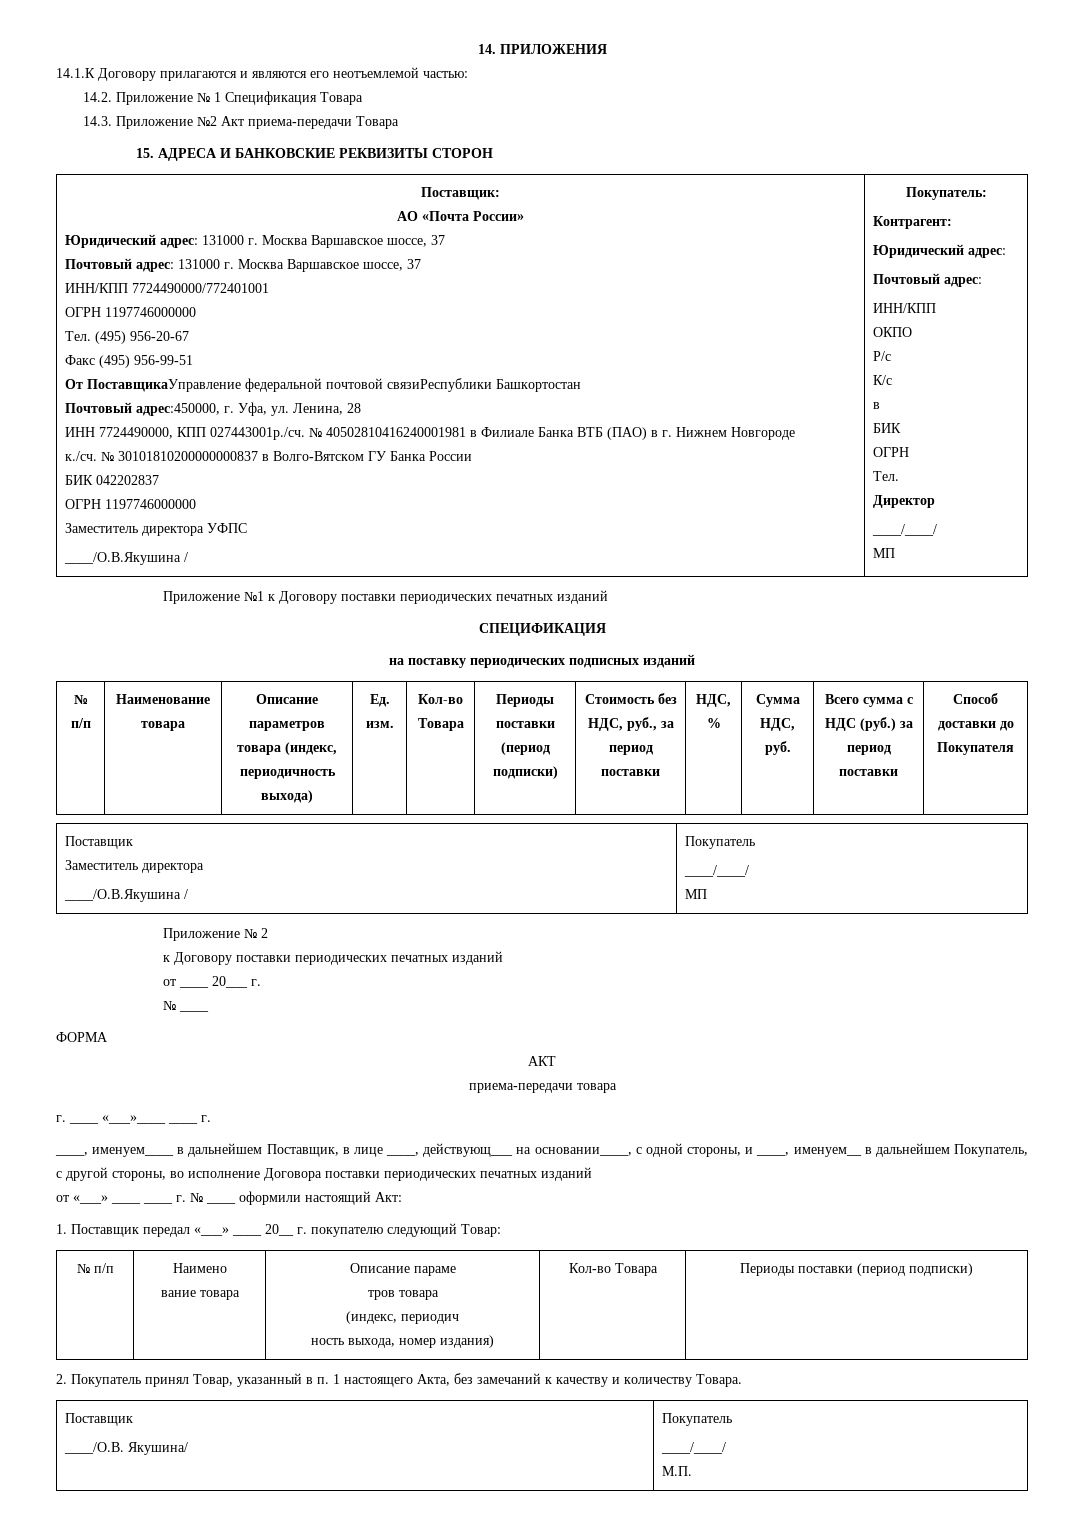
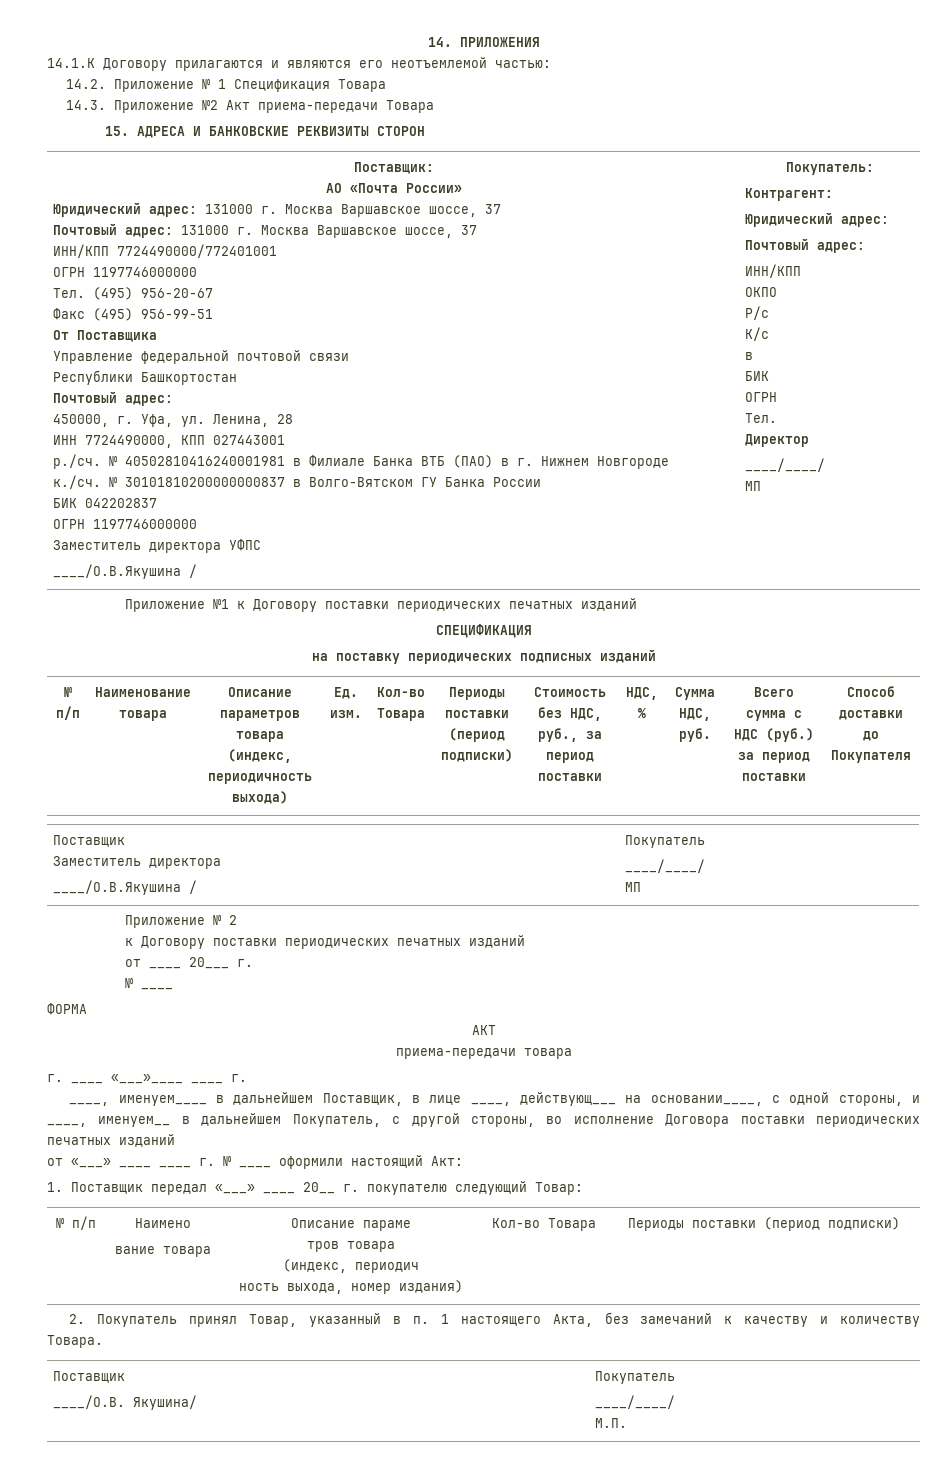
[87,378,493,392] ПоставщикаУправление федеральной почтовой связиРеспублики -> [77,330,158,342] [53,350,350,364] [53,370,134,385] Поставщика // Управление федеральной почтовой связи // Республики
[136,403,221,416] адрес:450000, -> [125,395,174,406] [53,414,110,427] адрес: // 450000,
[210,427,306,440] 027443001р./сч. -> [213,435,286,445] [53,454,102,469] 027443001 // р./сч.

